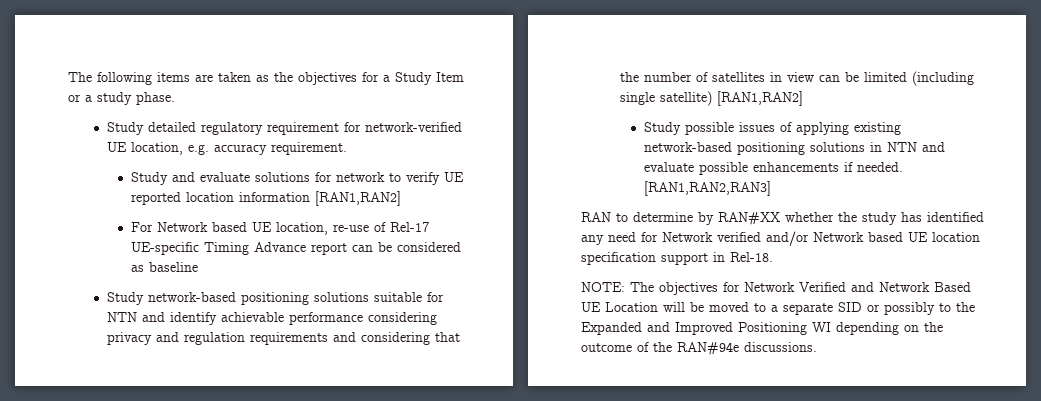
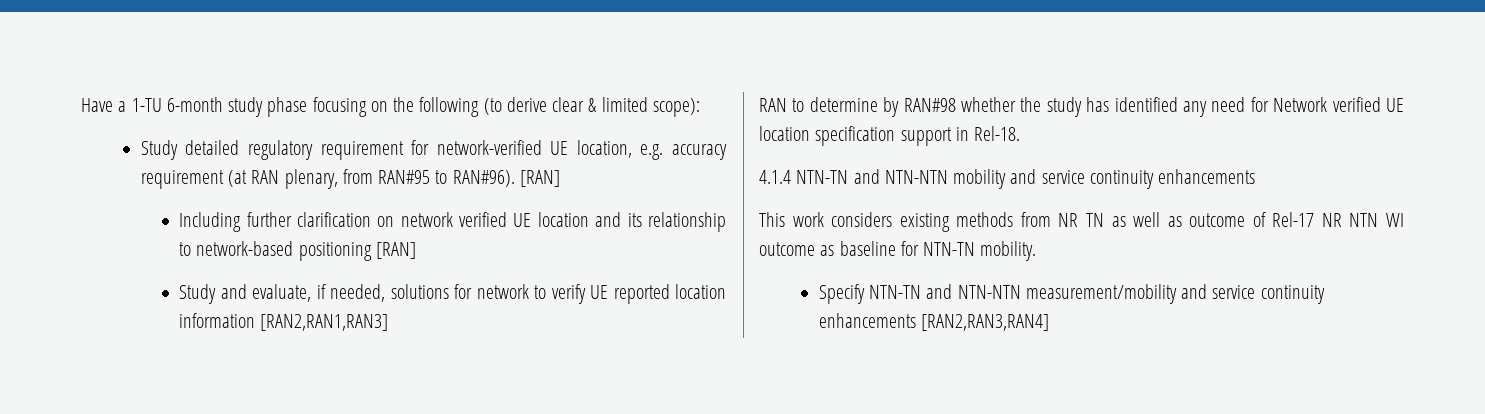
[68,72,464,85] [68,92,175,105] The following items are taken as the objectives for a Study Item or a study phase. -> [81,97,700,117] Have a 1-TU 6-month study phase focusing on the following (to derive clear & limited scope):
[271,142,348,155] requirement. -> [140,169,560,189] [179,212,726,232] [179,241,416,261] requirement (at RAN plenary, from RAN#95 to RAN#96). [RAN] // Including further clarification on network verified UE location and its relationship to network-based positioning [RAN]
[199,172,250,182] evaluate -> [252,284,386,302] evaluate, if needed,
[314,191,401,206] [130,222,429,235] [130,242,461,255] [130,262,198,272] [107,292,445,305] [107,312,438,325] [107,332,461,345] [620,71,975,86] [620,91,804,106] [643,122,901,135] [643,142,945,155] [643,162,903,175] [643,181,771,196] [RAN1,RAN2] // For Network based UE location, re-use of Rel-17 UE-specific Timing Advance report can be considered as baseline // Study network-based positioning solutions suitable for NTN and identify achievable performance considering privacy and regulation requirements and considering that the number of satellites in view can be limited (including single satellite) [RAN1,RAN2] // Study possible issues of applying existing network-based positioning solutions in NTN and evaluate possible enhancements if needed. [RAN1,RAN2,RAN3] -> [260,314,389,331] [RAN2,RAN1,RAN3]
[718,212,780,225] RAN#XX -> [903,98,956,112] RAN#98
[766,231,903,246] and/or Network based -> (1381, 104) none
[581,282,971,295] [581,302,975,315] [581,322,943,335] [581,342,817,355] NOTE: The objectives for Network Verified and Network Based UE Location will be moved to a separate SID or possibly to the Expanded and Improved Positioning WI depending on the outcome of the RAN#94e discussions. -> [759,169,1256,189] [759,212,1404,232] [759,241,1037,261] [818,284,1325,304] [818,313,1050,331] 4.1.4 NTN-TN and NTN-NTN mobility and service continuity enhancements // This work considers existing methods from NR TN as well as outcome of Rel-17 NR NTN WI outcome as baseline for NTN-TN mobility. // Specify NTN-TN and NTN-NTN measurement/mobility and service continuity enhancements [RAN2,RAN3,RAN4]

